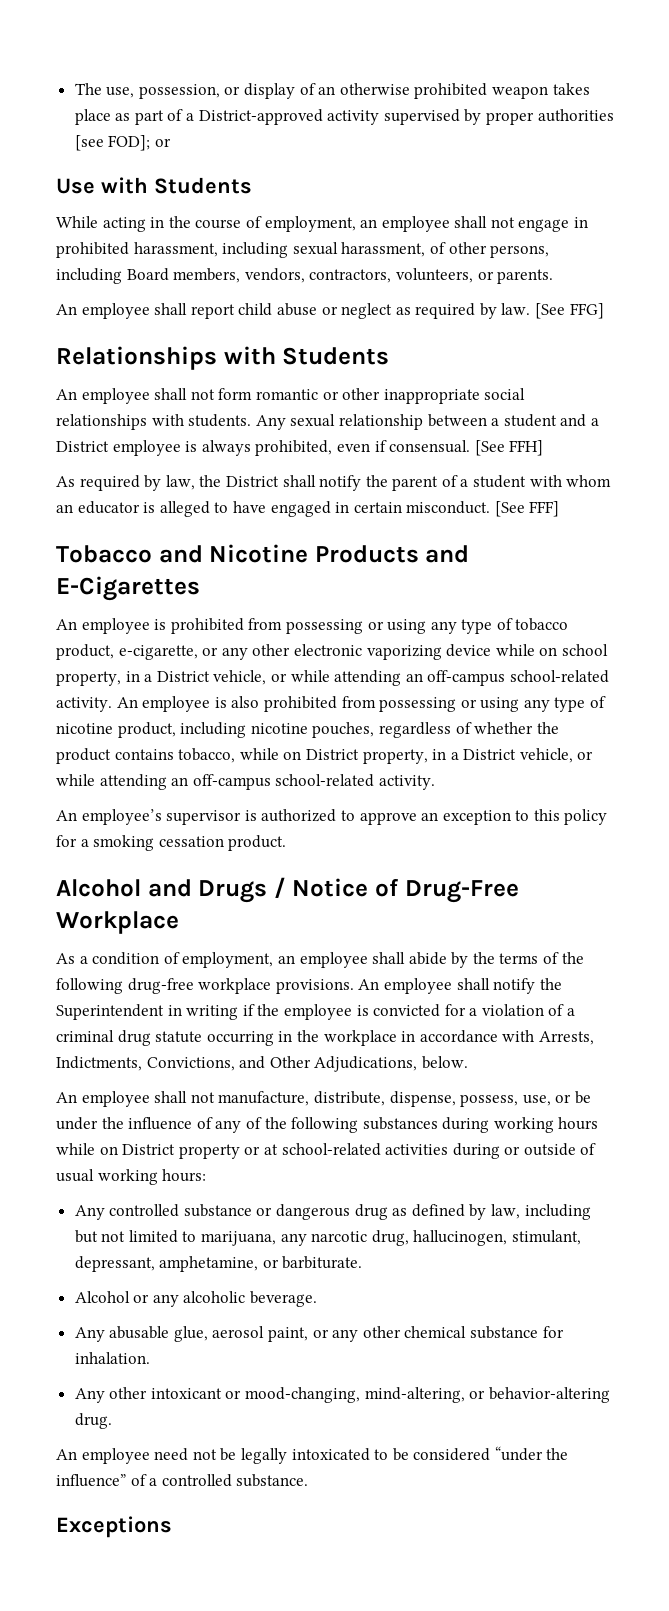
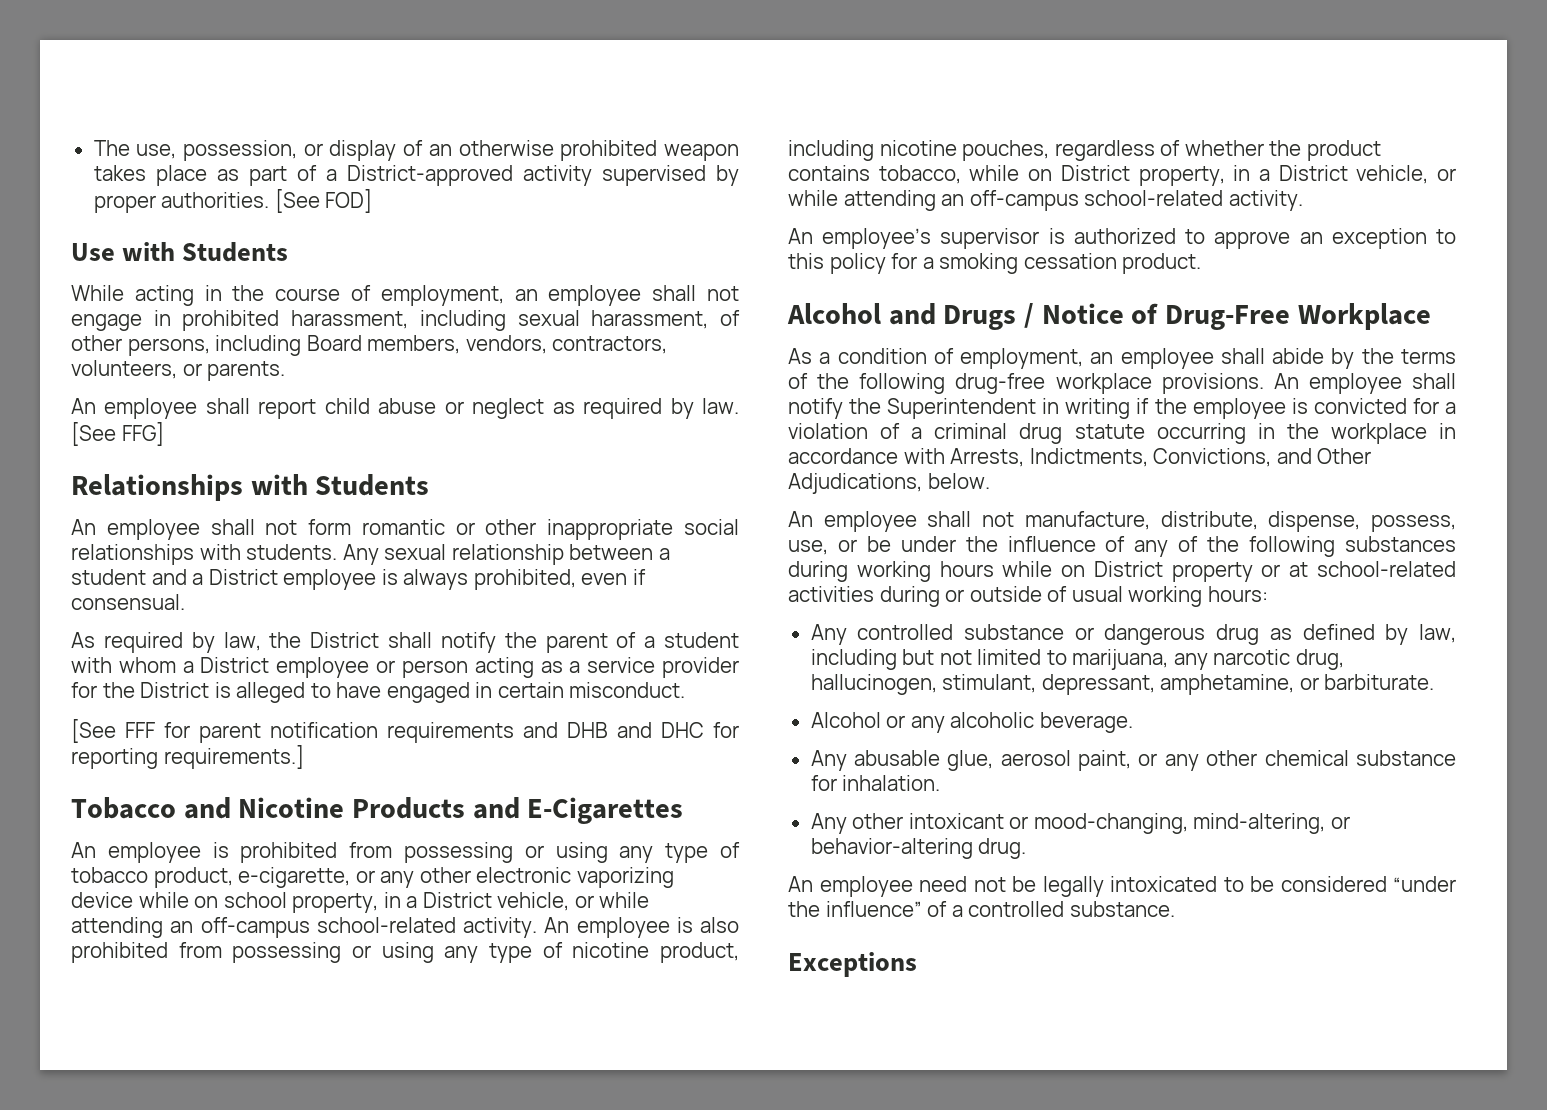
[537,109,614,122] [74,135,171,151] authorities [see FOD]; or -> [161,189,373,213] authorities. [See FOD]
[474,440,544,456] [See FFH] -> (185, 602) none
[56,501,140,514] an educator -> [182,657,739,678] [71,682,210,698] a District employee or person acting as a service provider for the District
[494,501,560,517] [See FFF] -> [71,719,739,743] [71,745,304,769] // [See FFF for parent notification requirements and DHB and DHC for reporting requirements.]

